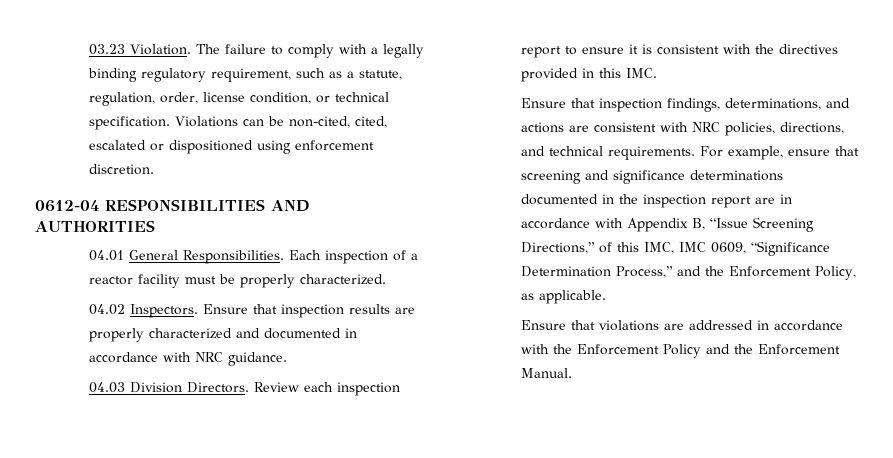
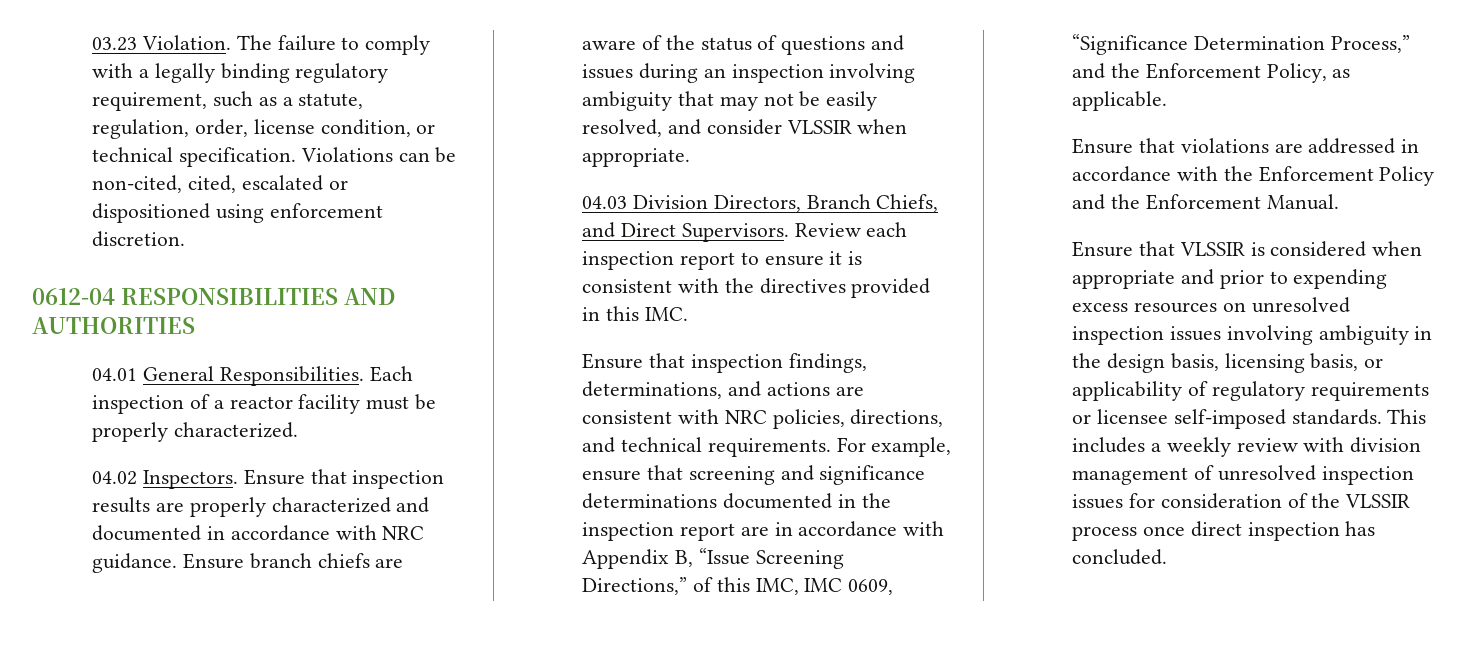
[88,382,249,393] // 04.03 Division Directors. -> [182,553,404,569] [582,35,905,55] [582,63,916,83] [582,91,878,111] [582,119,908,137] [582,148,691,167] [582,194,939,212] [582,222,789,242] Ensure branch chiefs are aware of the status of questions and issues during an inspection involving ambiguity that may not be easily resolved, and consider VLSSIR when appropriate. // 04.03 Division Directors, Branch Chiefs, and Direct Supervisors.
(572, 373) none -> [1072,241,1423,257] [1072,269,1388,289] [1072,297,1350,313] [1072,325,1433,345] [1072,353,1384,373] [1072,381,1429,401] [1072,409,1427,429] [1072,437,1422,457] [1072,465,1414,485] [1072,493,1411,509] [1072,521,1376,541] [1072,549,1168,565] // Ensure that VLSSIR is considered when appropriate and prior to expending excess resources on unresolved inspection issues involving ambiguity in the design basis, licensing basis, or applicability of regulatory requirements or licensee self-imposed standards. This includes a weekly review with division management of unresolved inspection issues for consideration of the VLSSIR process once direct inspection has concluded.

